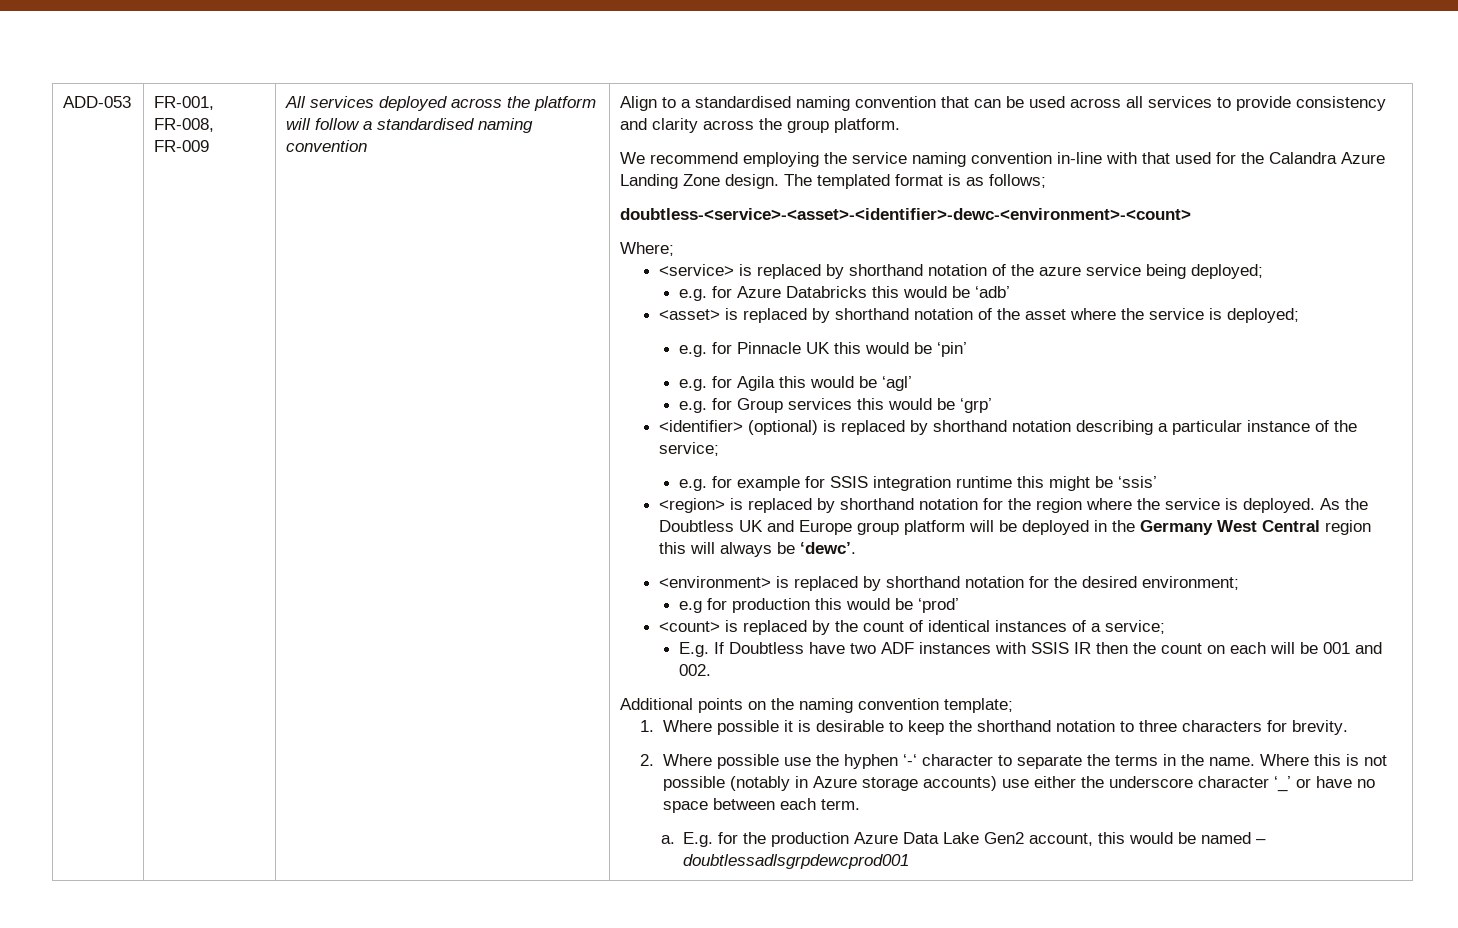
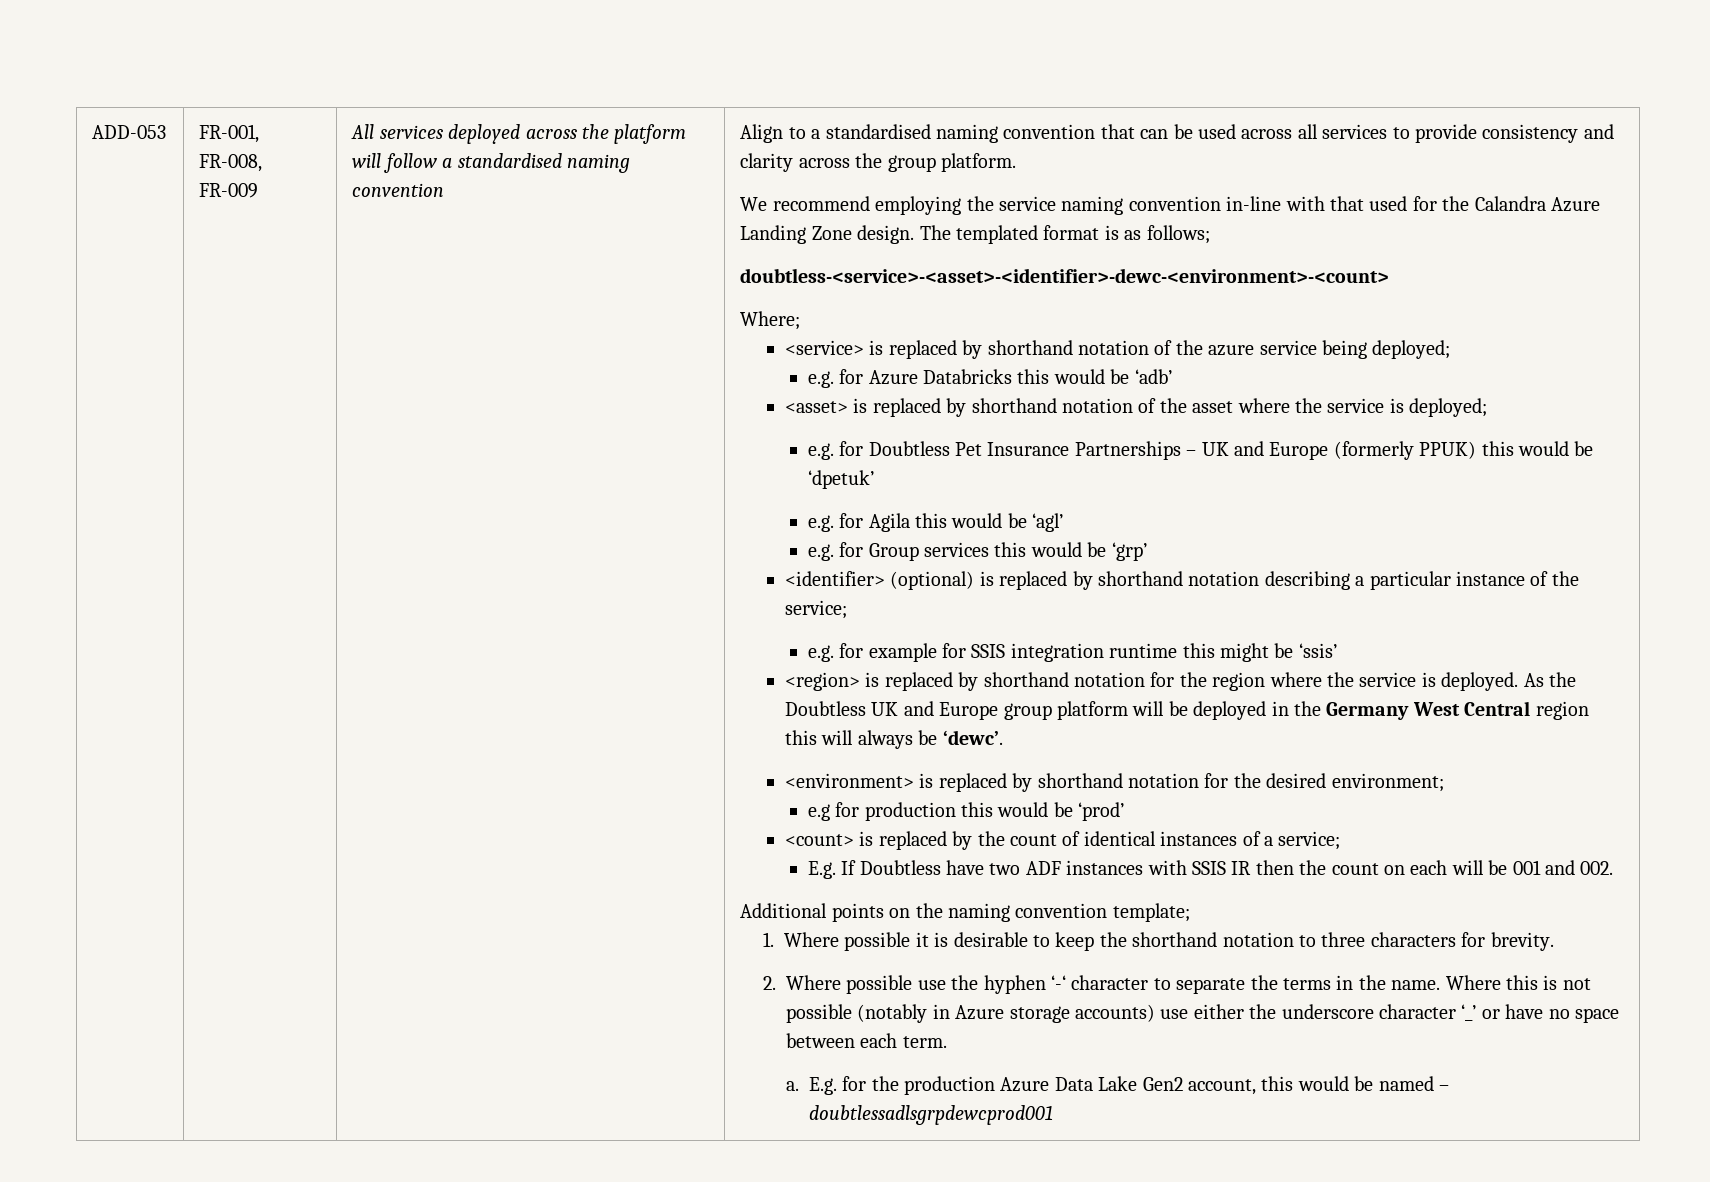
[737,342,968,357] Pinnacle UK this would be ‘pin’ -> [868,441,1594,460] [807,470,874,489] Doubtless Pet Insurance Partnerships – UK and Europe (formerly PPUK) this would be ‘dpetuk’

